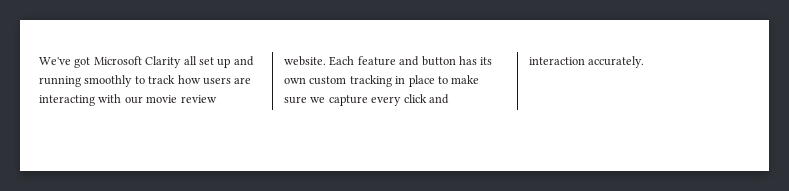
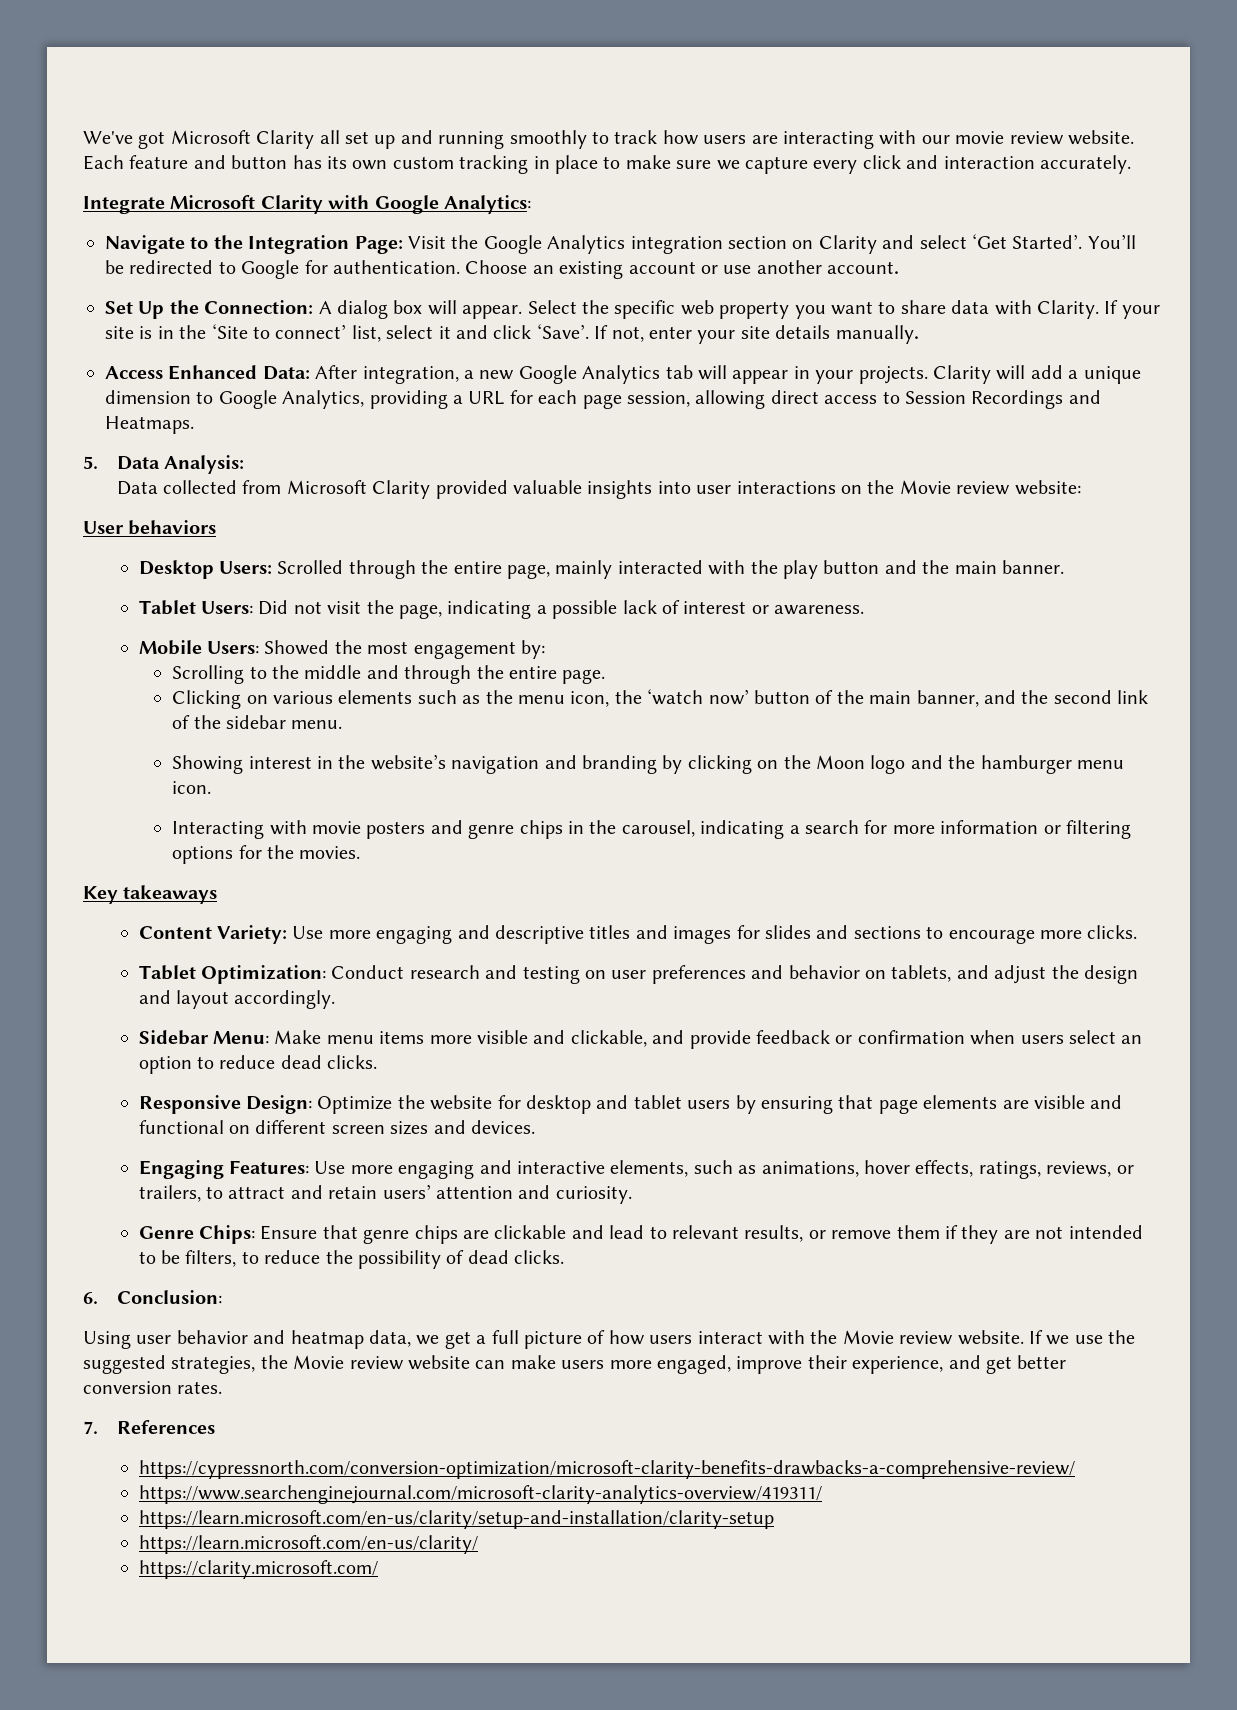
(645, 62) none -> [83,195,531,214] [105,234,1136,254] [105,260,900,279] [105,300,1160,319] [105,324,919,344] [105,365,1141,384] [105,390,1101,409] [105,416,194,434] [83,455,245,474] [116,480,1081,499] [83,520,217,535] [138,560,1065,579] [138,600,865,619] [138,640,546,659] [172,665,606,684] [172,689,1149,709] [172,715,343,729] [172,754,1125,774] [172,781,212,794] [172,820,1132,839] [172,845,361,864] [83,885,218,904] [138,925,1138,944] [138,965,1139,984] [138,990,336,1009] [138,1030,1143,1049] [138,1055,378,1074] [138,1095,1123,1114] [138,1120,536,1135] [138,1160,1134,1179] [138,1184,632,1204] [138,1225,1143,1244] [138,1250,565,1269] [83,1290,222,1304] [83,1330,1136,1349] [83,1355,1067,1374] [83,1381,223,1394] [83,1420,215,1434] [138,1460,1075,1479] [138,1485,822,1504] [138,1510,774,1529] [138,1535,478,1554] [138,1560,378,1579] // Integrate Microsoft Clarity with Google Analytics: // Navigate to the Integration Page: Visit the Google Analytics integration section on Clarity and select ‘Get Started’. You’ll be redirected to Google for authentication. Choose an existing account or use another account. // Set Up the Connection: A dialog box will appear. Select the specific web property you want to share data with Clarity. If your site is in the ‘Site to connect’ list, select it and click ‘Save’. If not, enter your site details manually. // Access Enhanced Data: After integration, a new Google Analytics tab will appear in your projects. Clarity will add a unique dimension to Google Analytics, providing a URL for each page session, allowing direct access to Session Recordings and Heatmaps. // 5. Data Analysis: // Data collected from Microsoft Clarity provided valuable insights into user interactions on the Movie review website: // User behaviors // Desktop Users: Scrolled through the entire page, mainly interacted with the play button and the main banner. // Tablet Users: Did not visit the page, indicating a possible lack of interest or awareness. // Mobile Users: Showed the most engagement by: // Scrolling to the middle and through the entire page. // Clicking on various elements such as the menu icon, the ‘watch now’ button of the main banner, and the second link of the sidebar menu. // Showing interest in the website’s navigation and branding by clicking on the Moon logo and the hamburger menu icon. // Interacting with movie posters and genre chips in the carousel, indicating a search for more information or filtering options for the movies. // Key takeaways // Content Variety: Use more engaging and descriptive titles and images for slides and sections to encourage more clicks. // Tablet Optimization: Conduct research and testing on user preferences and behavior on tablets, and adjust the design and layout accordingly. // Sidebar Menu: Make menu items more visible and clickable, and provide feedback or confirmation when users select an option to reduce dead clicks. // Responsive Design: Optimize the website for desktop and tablet users by ensuring that page elements are visible and functional on different screen sizes and devices. // Engaging Features: Use more engaging and interactive elements, such as animations, hover effects, ratings, reviews, or trailers, to attract and retain users’ attention and curiosity. // Genre Chips: Ensure that genre chips are clickable and lead to relevant results, or remove them if they are not intended to be filters, to reduce the possibility of dead clicks. // 6. Conclusion: // Using user behavior and heatmap data, we get a full picture of how users interact with the Movie review website. If we use the suggested strategies, the Movie review website can make users more engaged, improve their experience, and get better conversion rates. // 7. References // https://cypressnorth.com/conversion-optimization/microsoft-clarity-benefits-drawbacks-a-comprehensive-review/ // https://www.searchenginejournal.com/microsoft-clarity-analytics-overview/419311/ // https://learn.microsoft.com/en-us/clarity/setup-and-installation/clarity-setup // https://learn.microsoft.com/en-us/clarity/ // https://clarity.microsoft.com/

